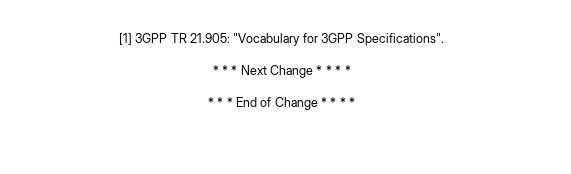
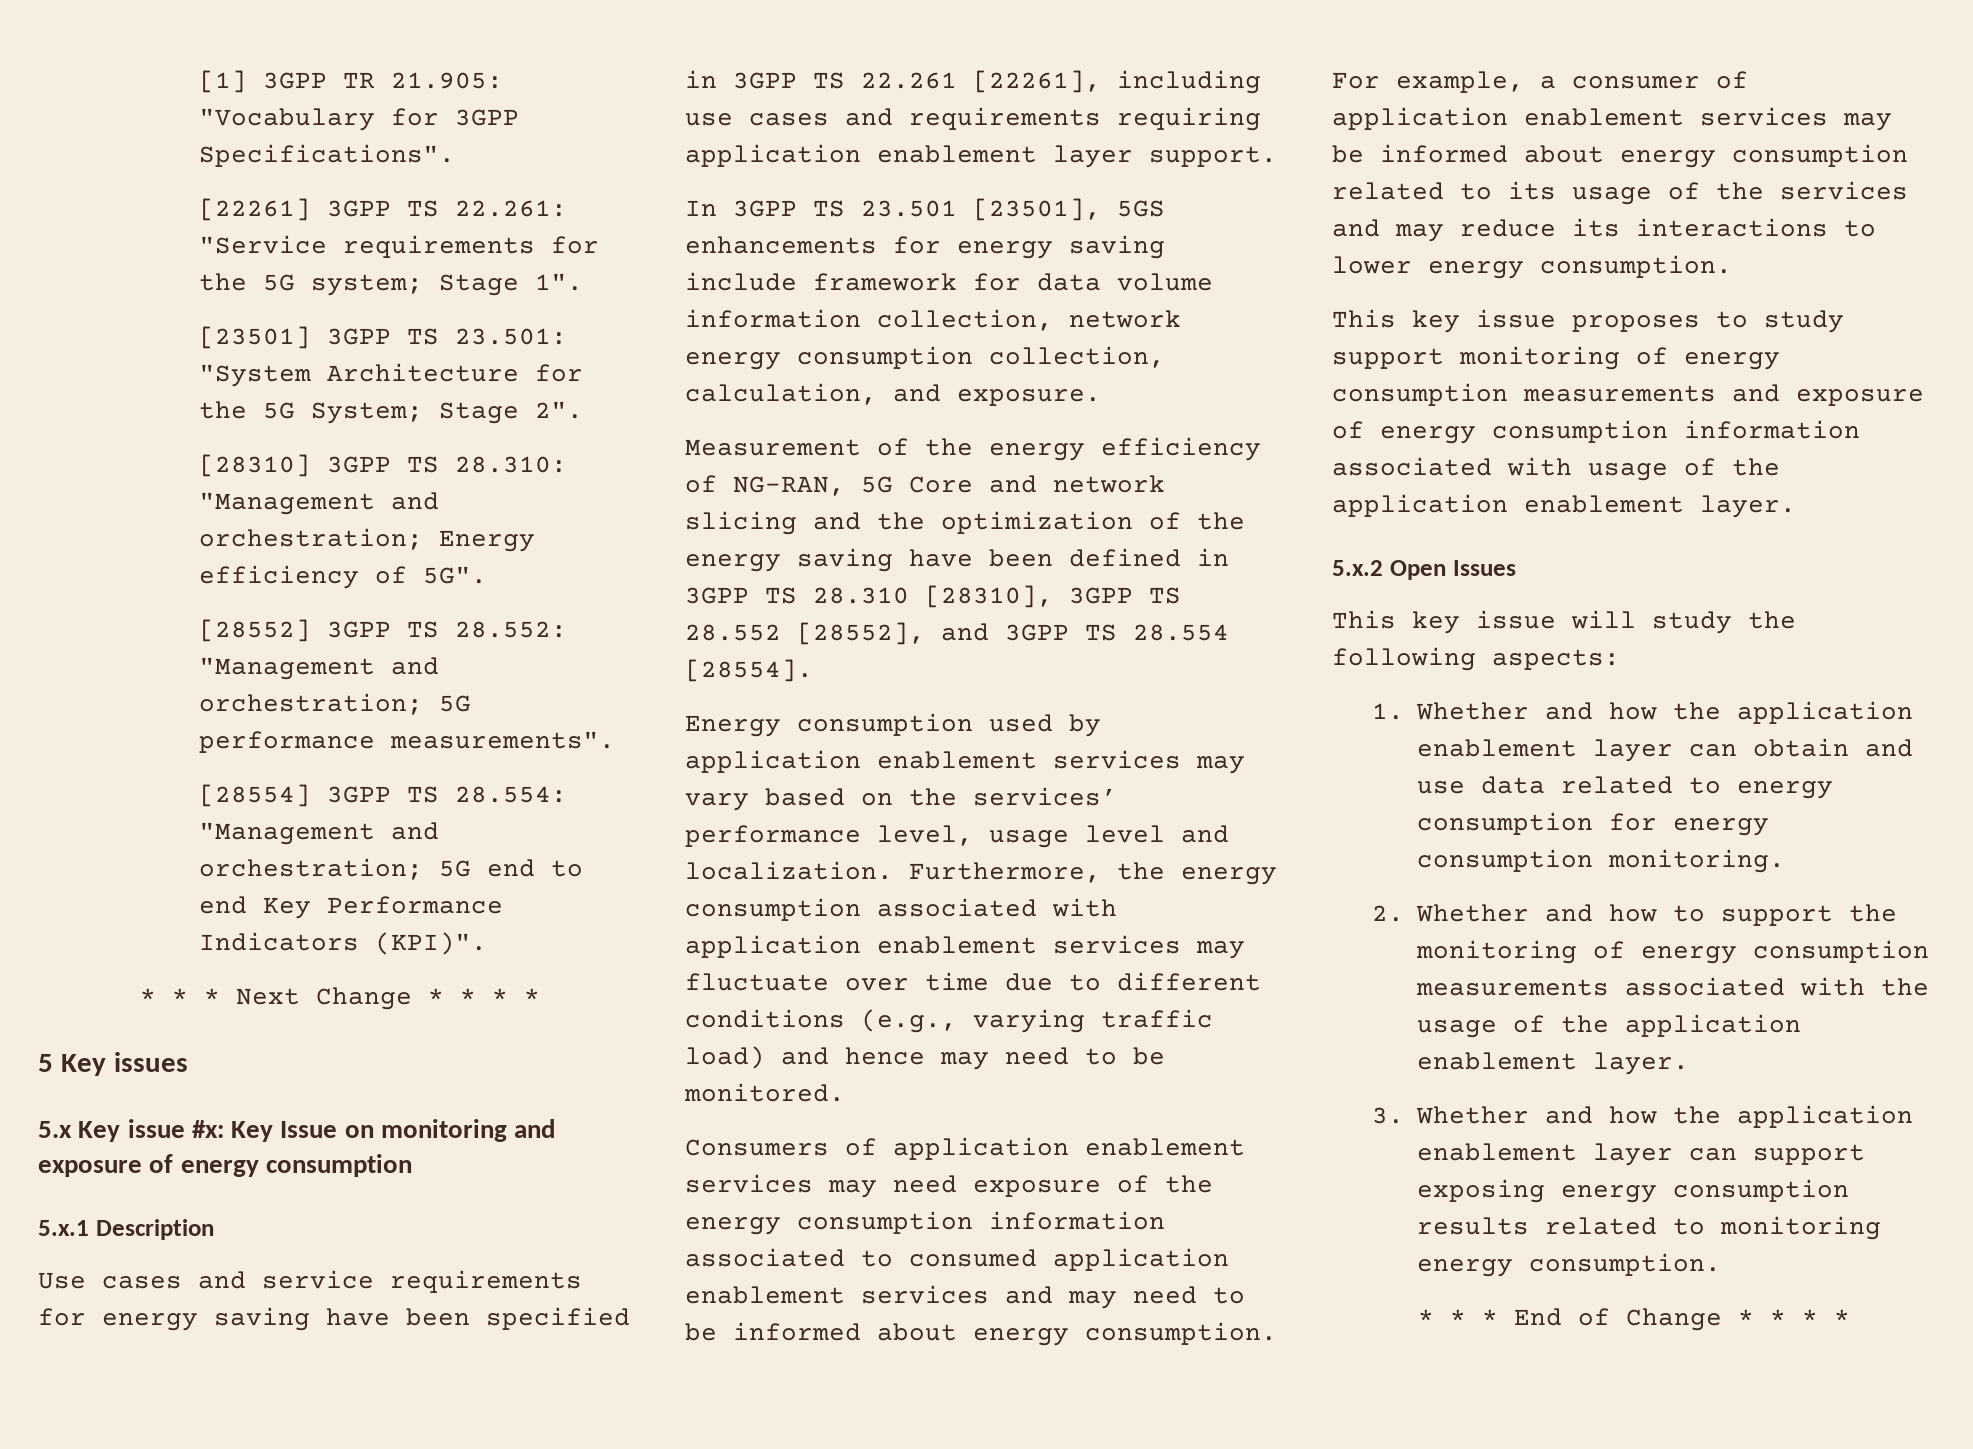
(444, 39) none -> [198,198,567,221] [198,235,599,258] [198,273,583,296] [198,326,567,349] [198,363,583,387] [198,401,583,424] [198,454,567,477] [198,492,439,515] [198,528,535,552] [198,565,487,589] [198,619,567,642] [198,657,439,680] [198,693,471,715] [198,731,615,753] [198,784,567,807] [198,822,439,845] [198,858,583,880] [198,896,503,919] [198,932,487,955] // [22261] 3GPP TS 22.261: "Service requirements for the 5G system; Stage 1". // [23501] 3GPP TS 23.501: "System Architecture for the 5G System; Stage 2". // [28310] 3GPP TS 28.310: "Management and orchestration; Energy efficiency of 5G". // [28552] 3GPP TS 28.552: "Management and orchestration; 5G performance measurements". // [28554] 3GPP TS 28.554: "Management and orchestration; 5G end to end Key Performance Indicators (KPI)".
(351, 70) none -> [38,1052,188,1076] [38,1119,556,1142] [38,1154,412,1177] [38,1219,214,1240] [38,1270,582,1293] [38,1307,630,1331] [685,70,1261,94] [685,107,1261,131] [685,144,1277,168] [685,198,1165,221] [685,235,1165,259] [685,272,1213,291] [685,309,1181,331] [685,346,1165,370] [685,383,1101,406] [685,437,1261,461] [685,475,1165,496] [685,511,1245,535] [685,548,1229,572] [685,585,1181,608] [685,622,1229,645] [685,659,813,682] [685,713,1101,737] [685,750,1245,774] [685,787,1117,811] [685,825,1229,848] [685,861,1277,885] [685,898,1117,921] [685,935,1245,959] [685,972,1261,991] [685,1009,1213,1033] [685,1046,1165,1070] [684,1083,845,1102] [685,1137,1245,1160] [685,1174,1213,1198] [685,1211,1165,1235] [685,1248,1229,1271] [685,1285,1245,1309] [685,1322,1277,1346] [1332,71,1748,93] [1332,107,1892,131] [1332,144,1908,168] [1332,181,1908,205] [1332,218,1876,242] [1332,255,1732,279] [1332,309,1844,333] [1332,346,1780,370] [1332,383,1924,406] [1332,420,1860,444] [1332,457,1780,481] [1332,494,1796,518] [1332,560,1516,580] [1332,610,1796,634] [1332,647,1620,671] [1372,701,1914,724] [1417,738,1914,762] [1417,776,1834,799] [1417,812,1770,836] [1417,849,1786,873] [1372,904,1898,926] [1416,940,1930,964] [1416,977,1930,996] [1417,1014,1802,1038] [1417,1052,1690,1075] [1372,1105,1914,1128] [1417,1143,1866,1166] [1417,1179,1850,1203] [1417,1216,1882,1240] [1417,1253,1722,1277] // 5 Key issues // 5.x Key issue #x: Key Issue on monitoring and exposure of energy consumption // 5.x.1 Description // Use cases and service requirements for energy saving have been specified in 3GPP TS 22.261 [22261], including use cases and requirements requiring application enablement layer support. // In 3GPP TS 23.501 [23501], 5GS enhancements for energy saving include framework for data volume information collection, network energy consumption collection, calculation, and exposure. // Measurement of the energy efficiency of NG-RAN, 5G Core and network slicing and the optimization of the energy saving have been defined in 3GPP TS 28.310 [28310], 3GPP TS 28.552 [28552], and 3GPP TS 28.554 [28554]. // Energy consumption used by application enablement services may vary based on the services’ performance level, usage level and localization. Furthermore, the energy consumption associated with application enablement services may fluctuate over time due to different conditions (e.g., varying traffic load) and hence may need to be monitored. // Consumers of application enablement services may need exposure of the energy consumption information associated to consumed application enablement services and may need to be informed about energy consumption. For example, a consumer of application enablement services may be informed about energy consumption related to its usage of the services and may reduce its interactions to lower energy consumption. // This key issue proposes to study support monitoring of energy consumption measurements and exposure of energy consumption information associated with usage of the application enablement layer. // 5.x.2 Open Issues // This key issue will study the following aspects: // 1. Whether and how the application enablement layer can obtain and use data related to energy consumption for energy consumption monitoring. // 2. Whether and how to support the monitoring of energy consumption measurements associated with the usage of the application enablement layer. // 3. Whether and how the application enablement layer can support exposing energy consumption results related to monitoring energy consumption.

